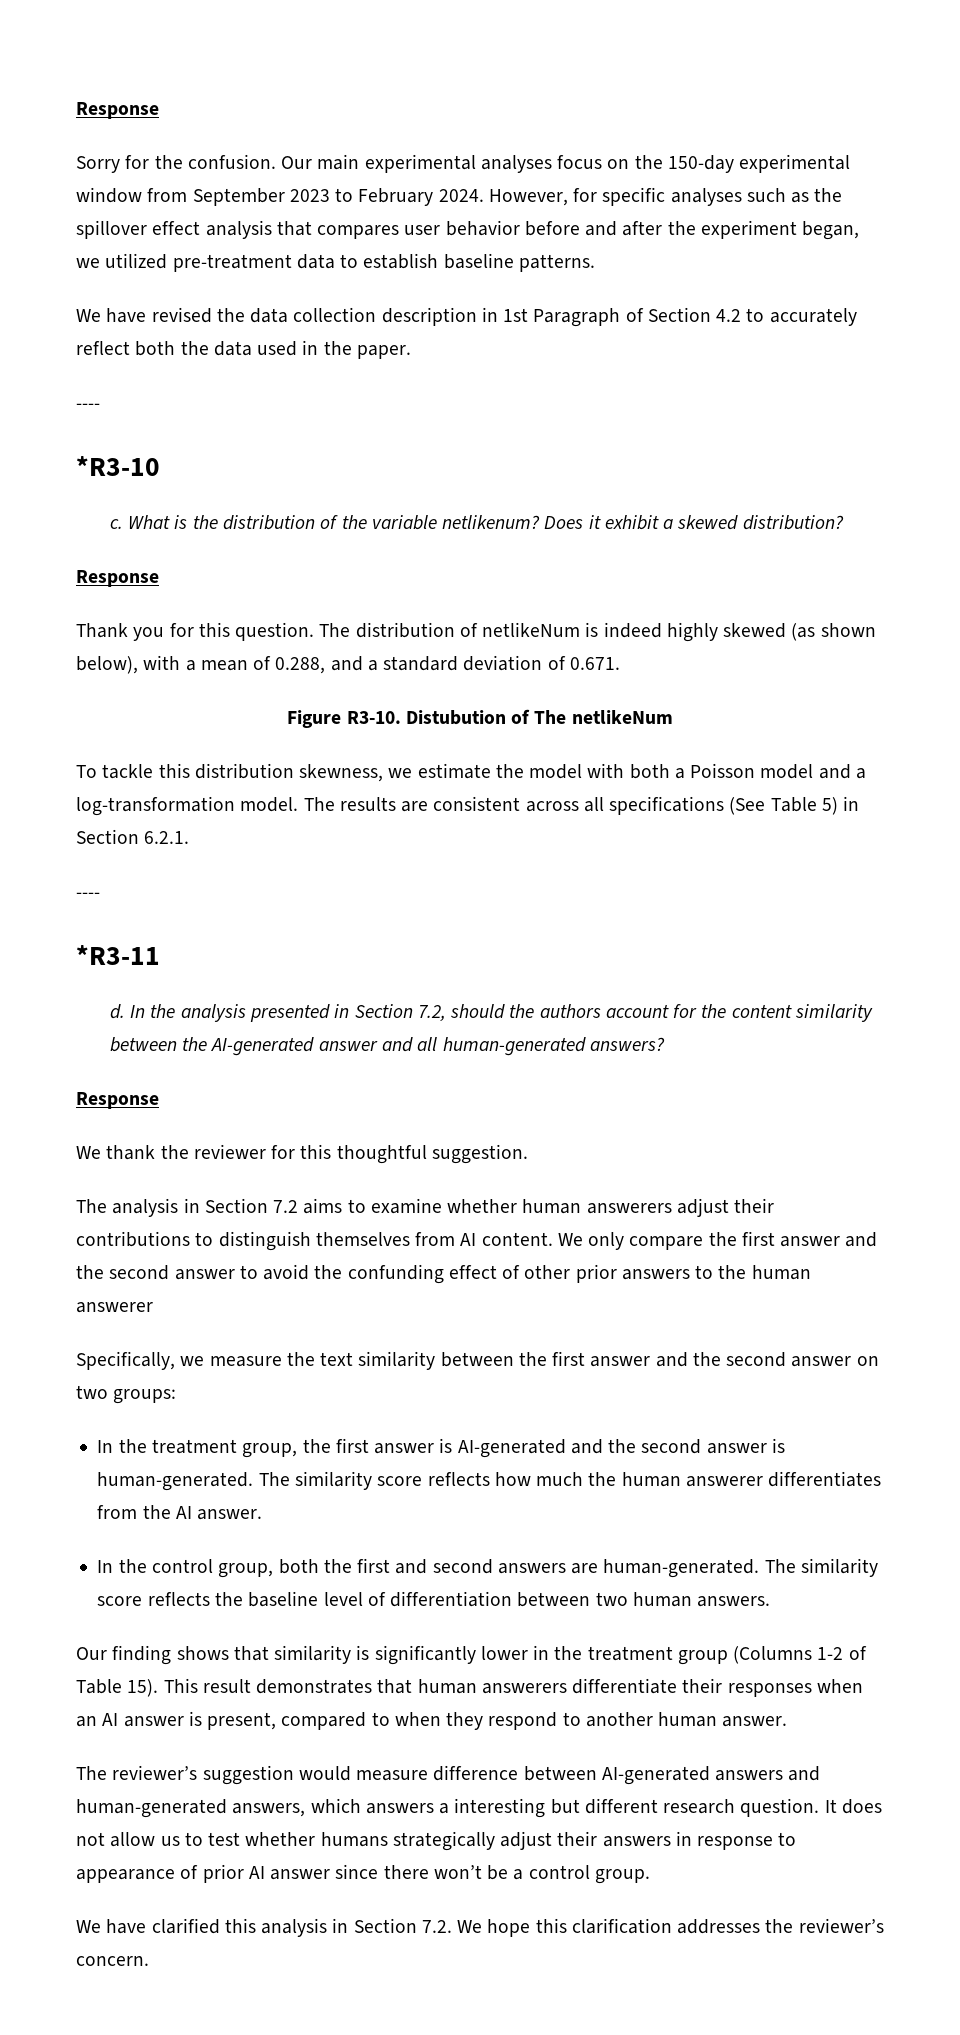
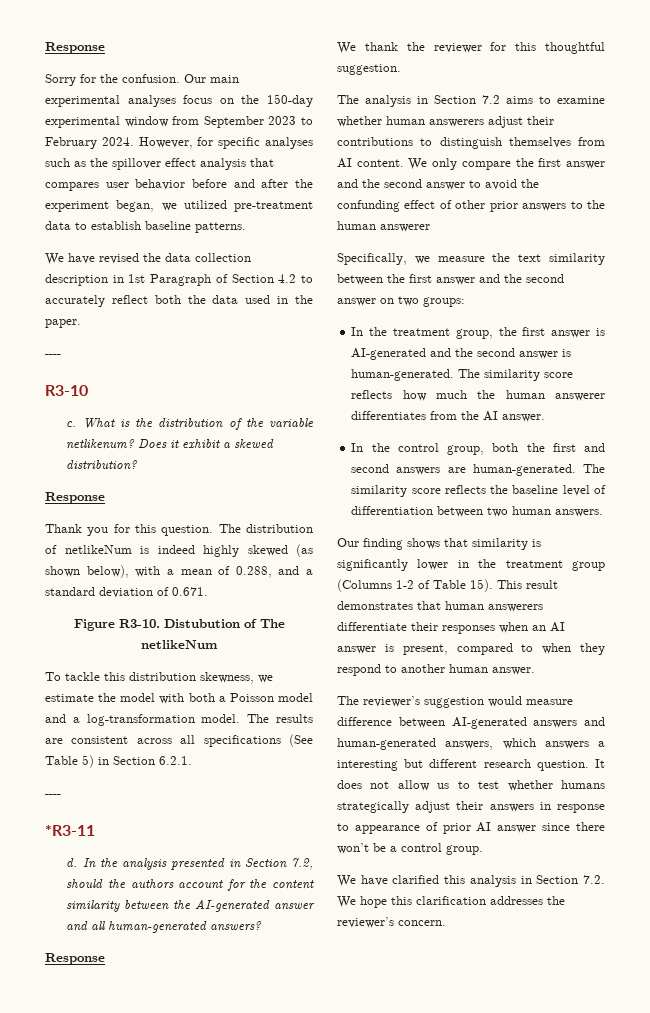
[76,456,160,476] *R3-10 -> [45,385,88,396] R3-10

